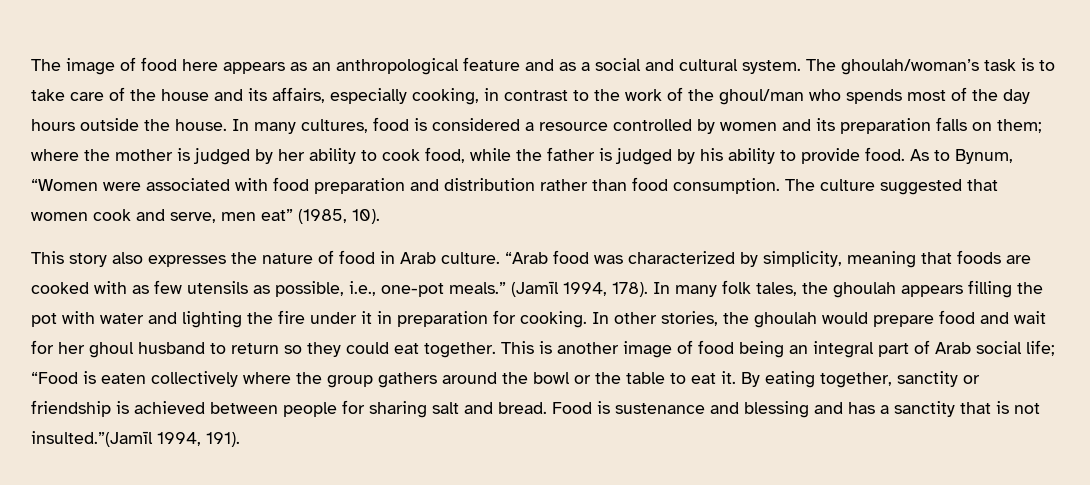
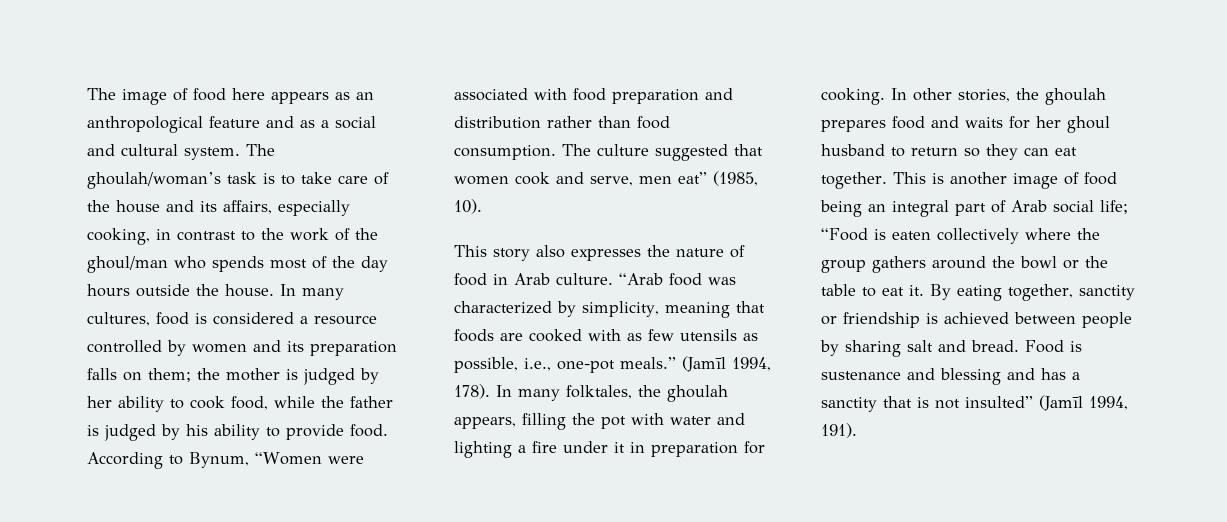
[31,149,79,161] where -> (191, 375) none
[910,149,929,161] As -> [87,452,163,469] According
[722,280,963,298] folk tales, the ghoulah appears -> [566,385,728,402] [454,417,516,429] folktales, the ghoulah appears,
[247,312,273,324] the -> [518,445,526,453] a
[822,312,934,327] would prepare -> [821,120,886,132] prepares
[1014,311,1046,324] wait -> [965,117,1003,128] waits
[346,342,389,354] could -> [1024,147,1049,156] can
[342,400,365,414] for -> [820,340,839,356] by
[31,431,153,447] insulted.”(Jamīl -> [965,395,1083,411] insulted” (Jamīl

